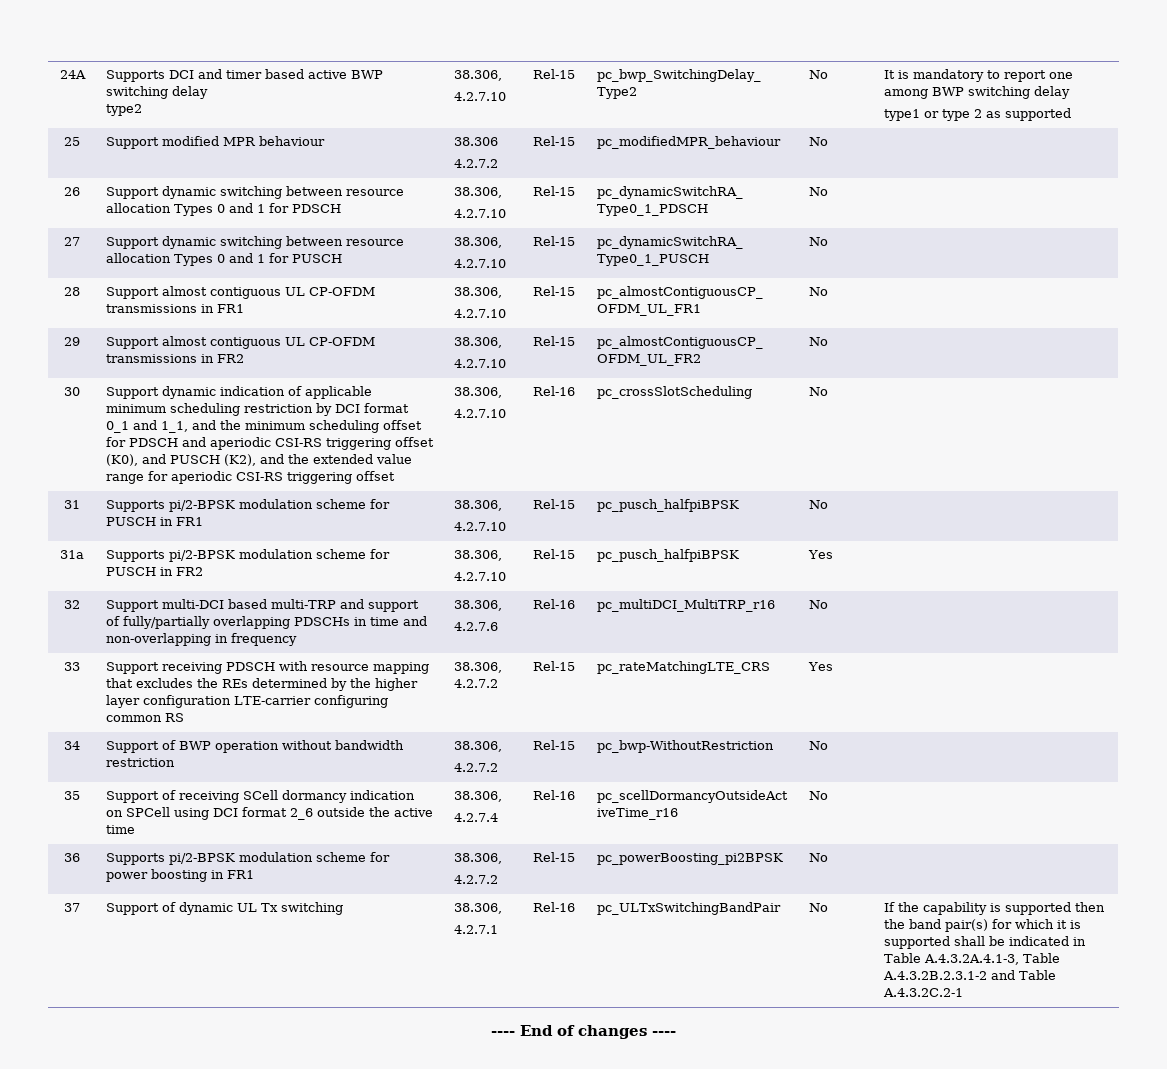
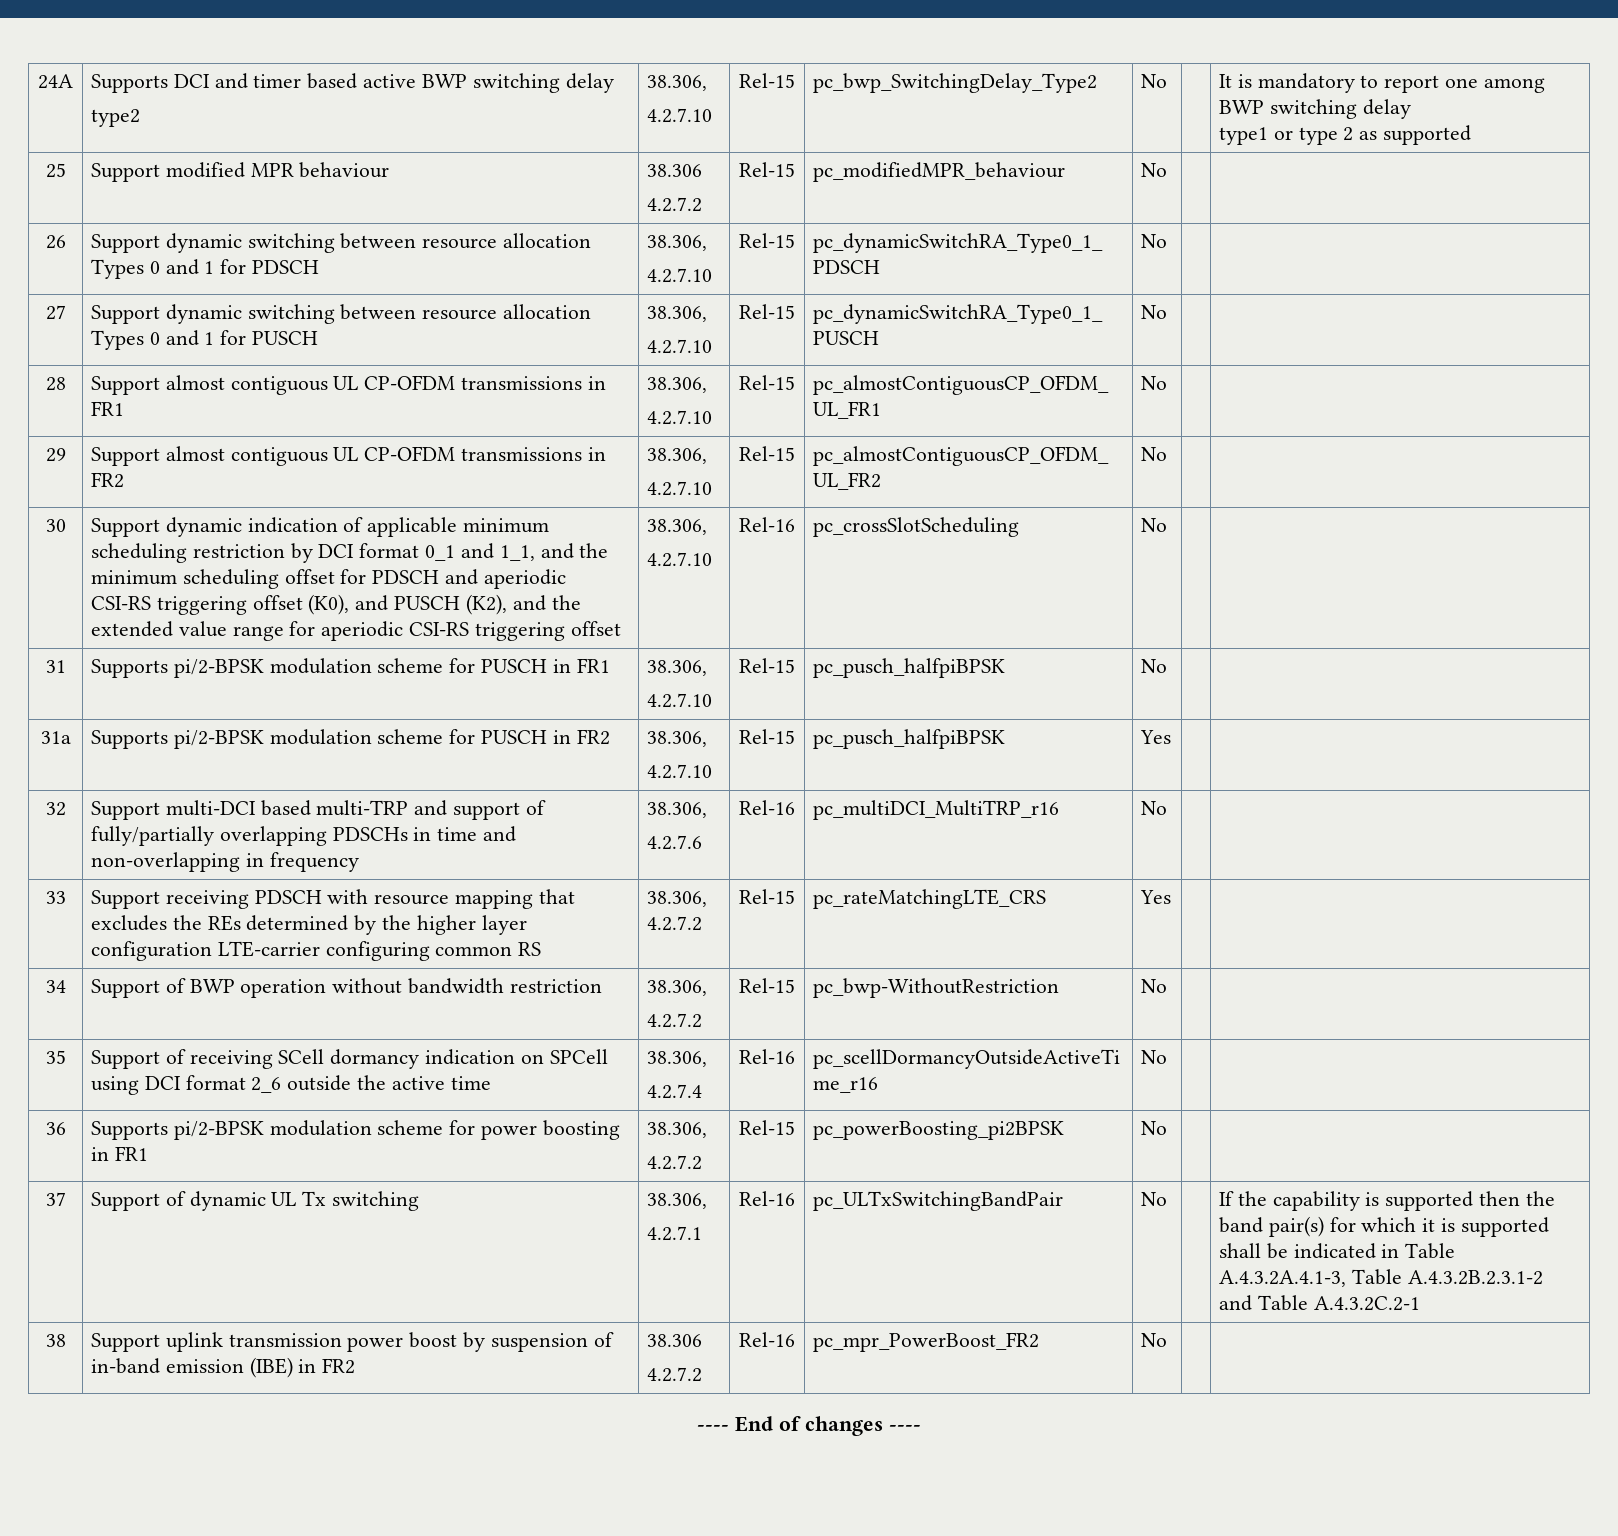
(963, 992) none -> [45,1334,66,1347] [91,1332,614,1352] [91,1357,356,1378] [647,1334,703,1347] [647,1367,703,1382] [739,1332,795,1347] [813,1332,1040,1352] [1141,1333,1168,1347] // 38 | Support uplink transmission power boost by suspension of in-band emission (IBE) in FR2 | 38.306 // 4.2.7.2 | Rel-16 | pc_mpr_PowerBoost_FR2 | No | |

